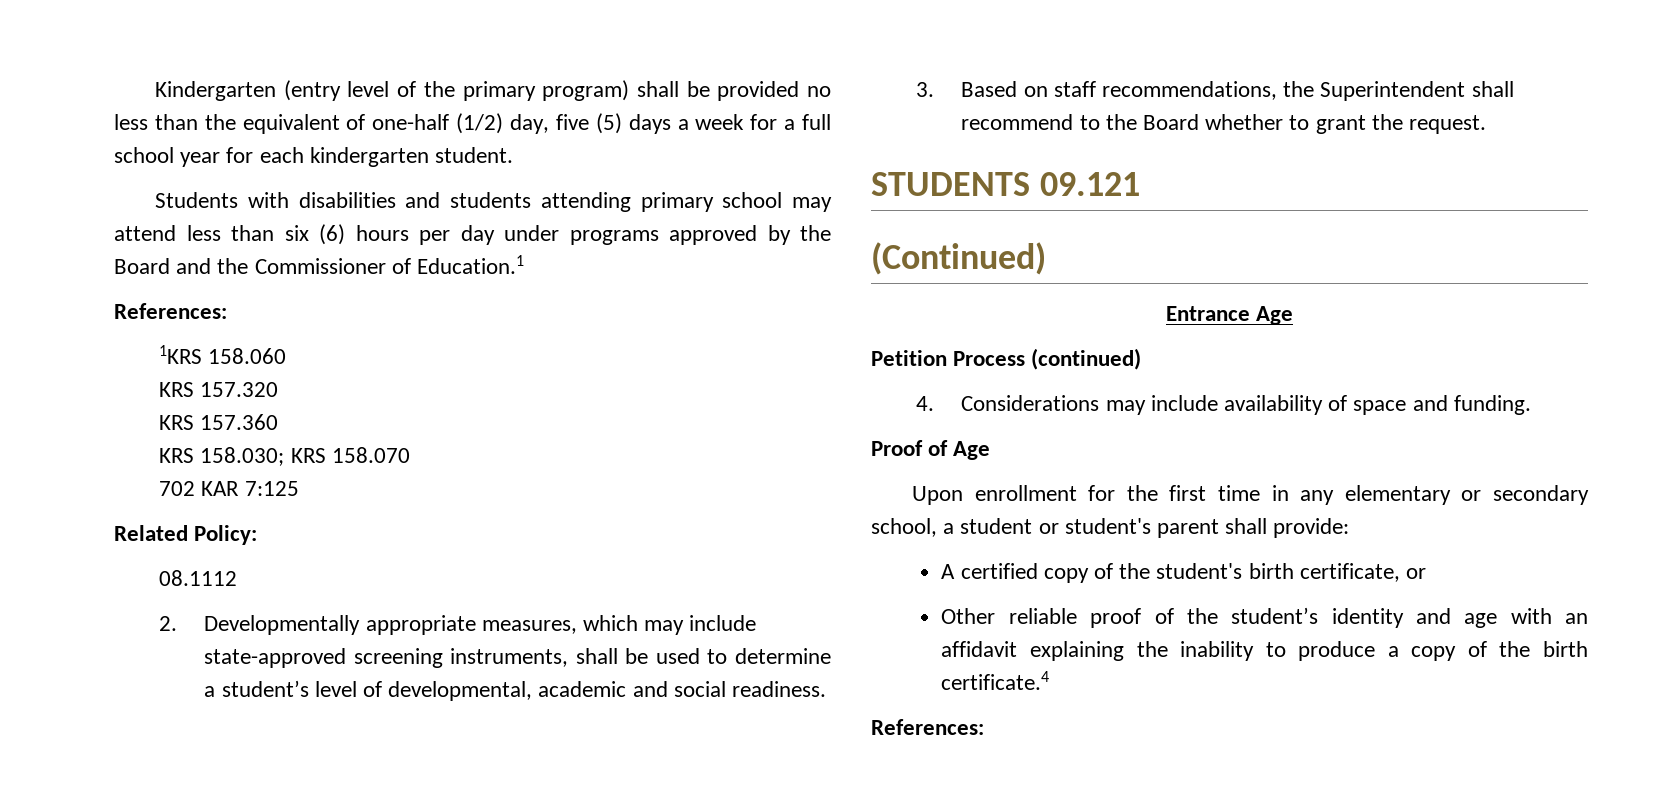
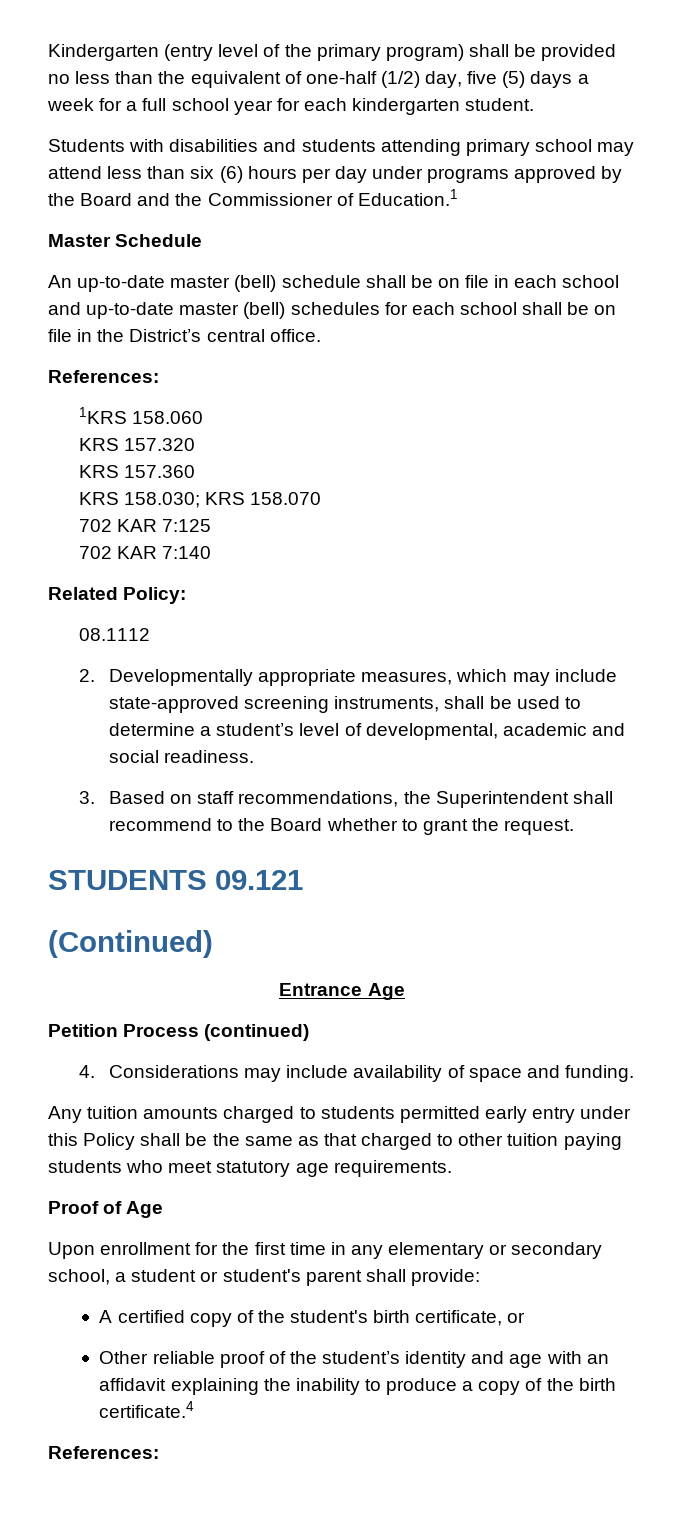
(525, 264) none -> [48,234,203,247] [48,275,620,292] [48,302,617,319] [48,329,321,342] // Master Schedule // An up-to-date master (bell) schedule shall be on file in each school and up-to-date master (bell) schedules for each school shall be on file in the District’s central office.
(299, 488) none -> [78,546,211,559] // 702 KAR 7:140
(1531, 405) none -> [48,1106,632,1123] [48,1133,622,1150] [48,1160,452,1177] // Any tuition amounts charged to students permitted early entry under this Policy shall be the same as that charged to other tuition paying students who meet statutory age requirements.

